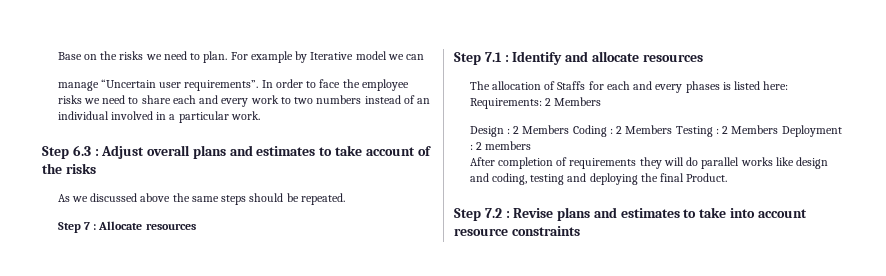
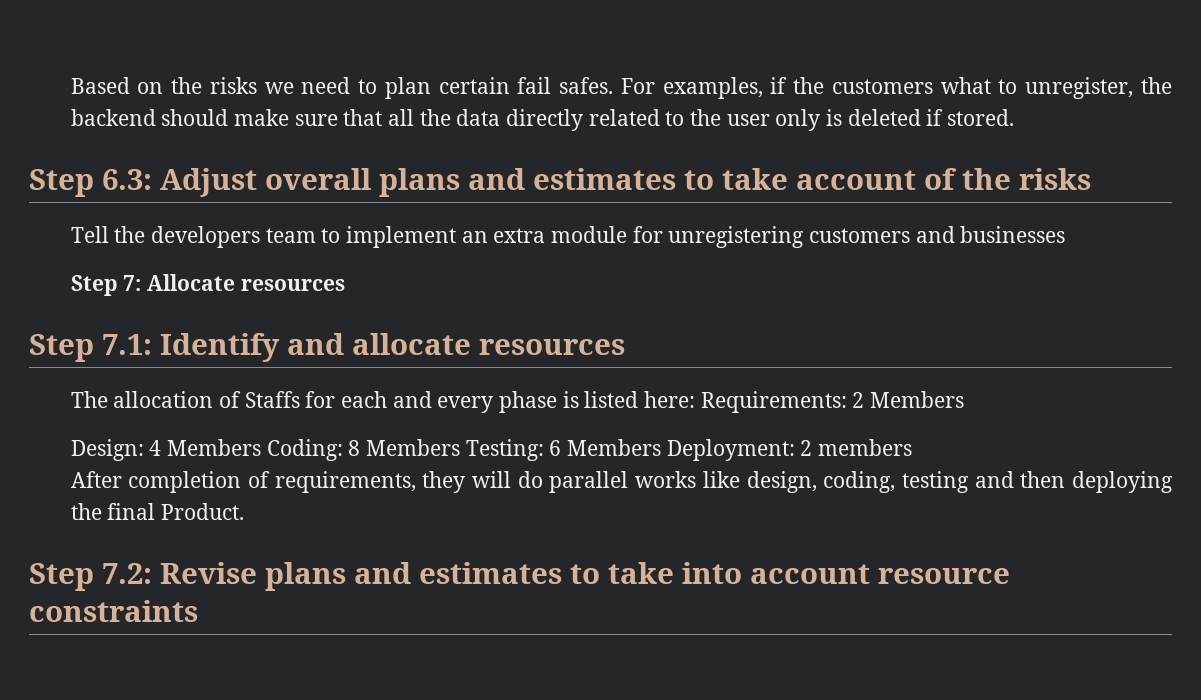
[57,52,82,60] Base -> [70,77,130,94] Based
[203,51,425,63] [57,79,409,91] [57,95,431,107] [57,111,260,123] [42,145,99,159] plan. For example by Iterative model we can // manage “Uncertain user requirements”. In order to face the employee risks we need to share each and every work to two numbers instead of an individual involved in a particular work. // Step 6.3 : -> [384,77,1172,99] [70,109,1014,131] [29,169,152,197] plan certain fail safes. For examples, if the customers what to unregister, the backend should make sure that all the data directly related to the user only is deleted if stored. // Step 6.3:
[57,193,345,205] [57,222,97,233] As we discussed above the same steps should be repeated. // Step 7 : -> [70,226,1066,248] [70,275,142,296] Tell the developers team to implement an extra module for unregistering customers and businesses // Step 7:
[484,52,509,62] 7.1 : -> [102,334,152,355] 7.1:
[685,81,720,93] phases -> [498,391,557,413] phase
[469,125,842,137] [469,144,473,150] Design : 2 Members Coding : 2 Members Testing : 2 Members Deployment : -> [70,439,795,461] Design: 4 Members Coding: 8 Members Testing: 6 Members Deployment:
[569,158,637,169] requirements -> [274,471,416,493] requirements,
[796,157,829,169] [469,173,489,182] design and -> [746,471,817,493] design,
(587, 177) none -> [1020,471,1066,488] then
[484,208,510,218] 7.2 : -> [102,563,152,584] 7.2:

